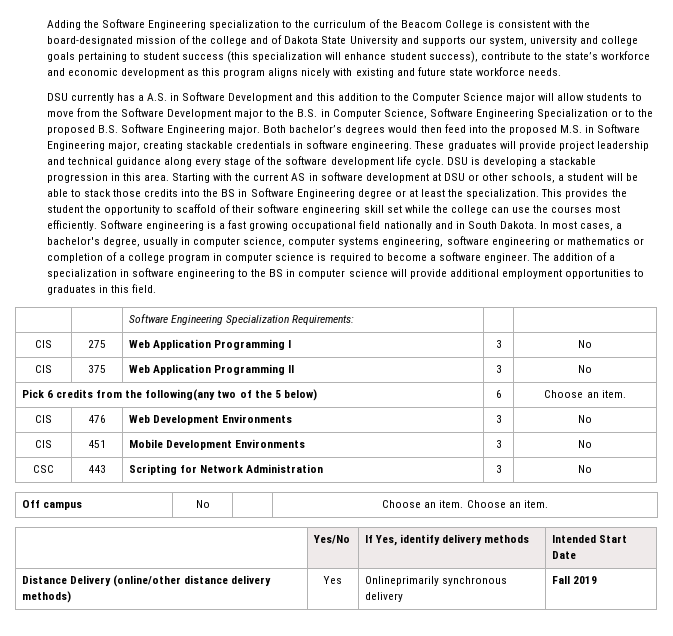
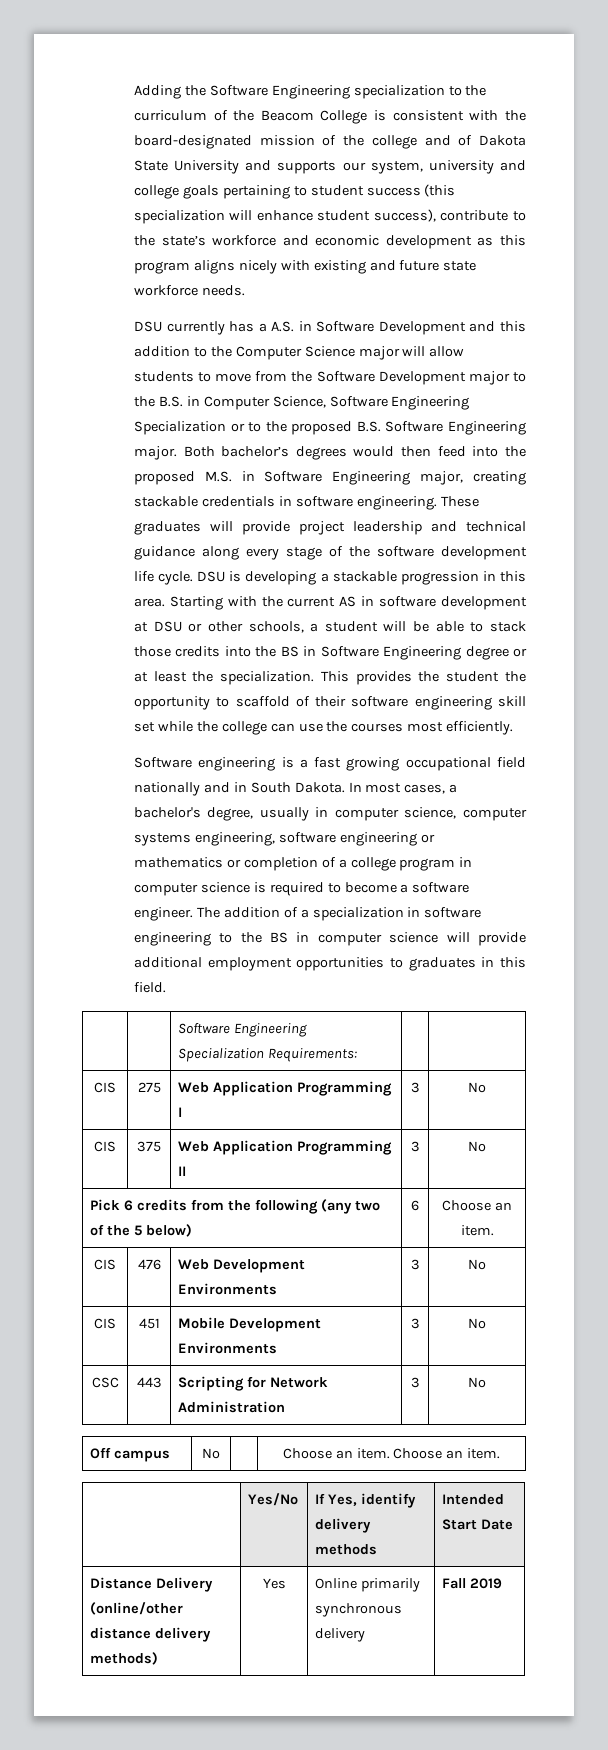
(97, 225) none -> (514, 728) //
[145,389,216,401] following(any -> [254,1199,352,1214] following (any
[364,576,439,586] Onlineprimarily -> [315,1578,421,1592] Online primarily

